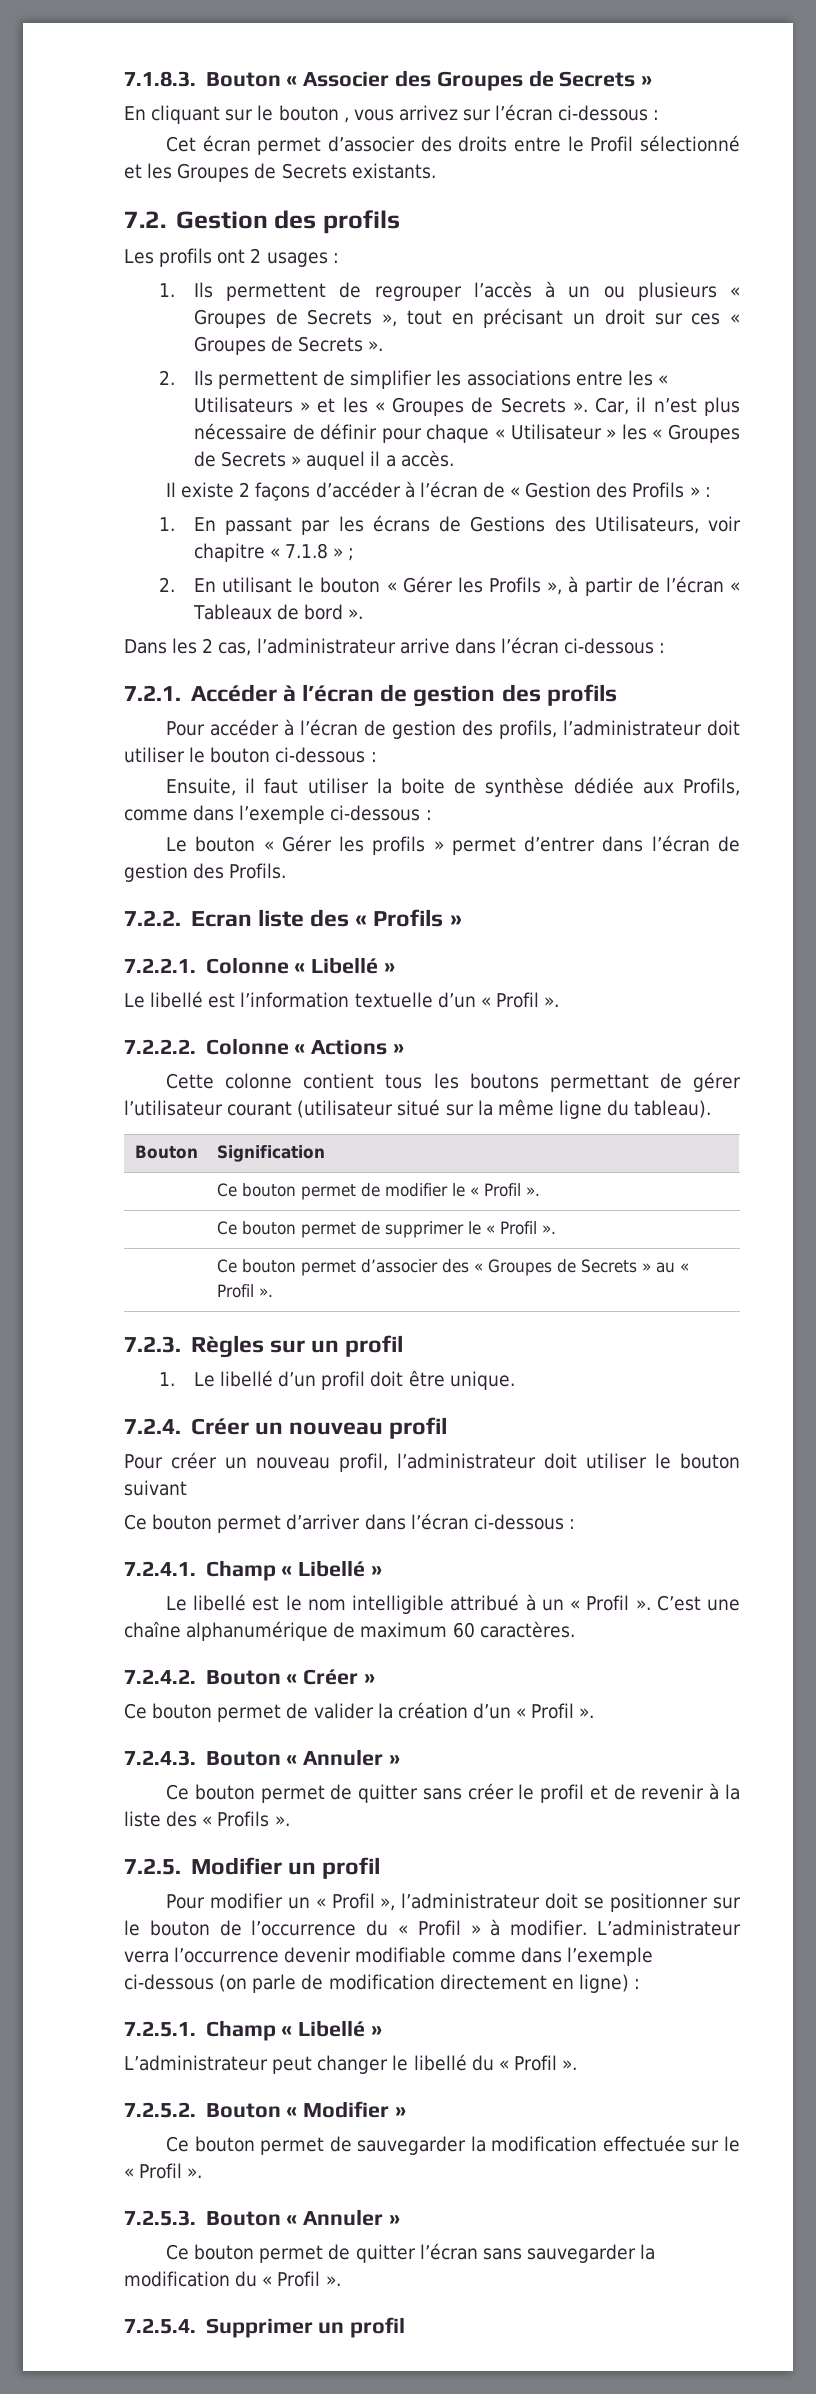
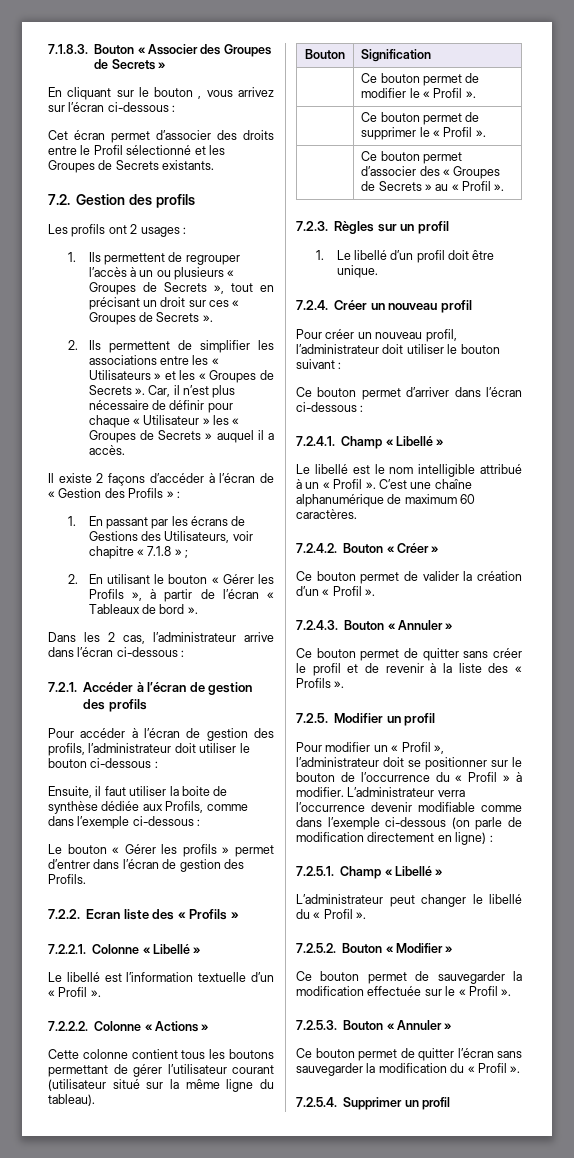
(187, 1488) none -> [338,362,342,369] :

